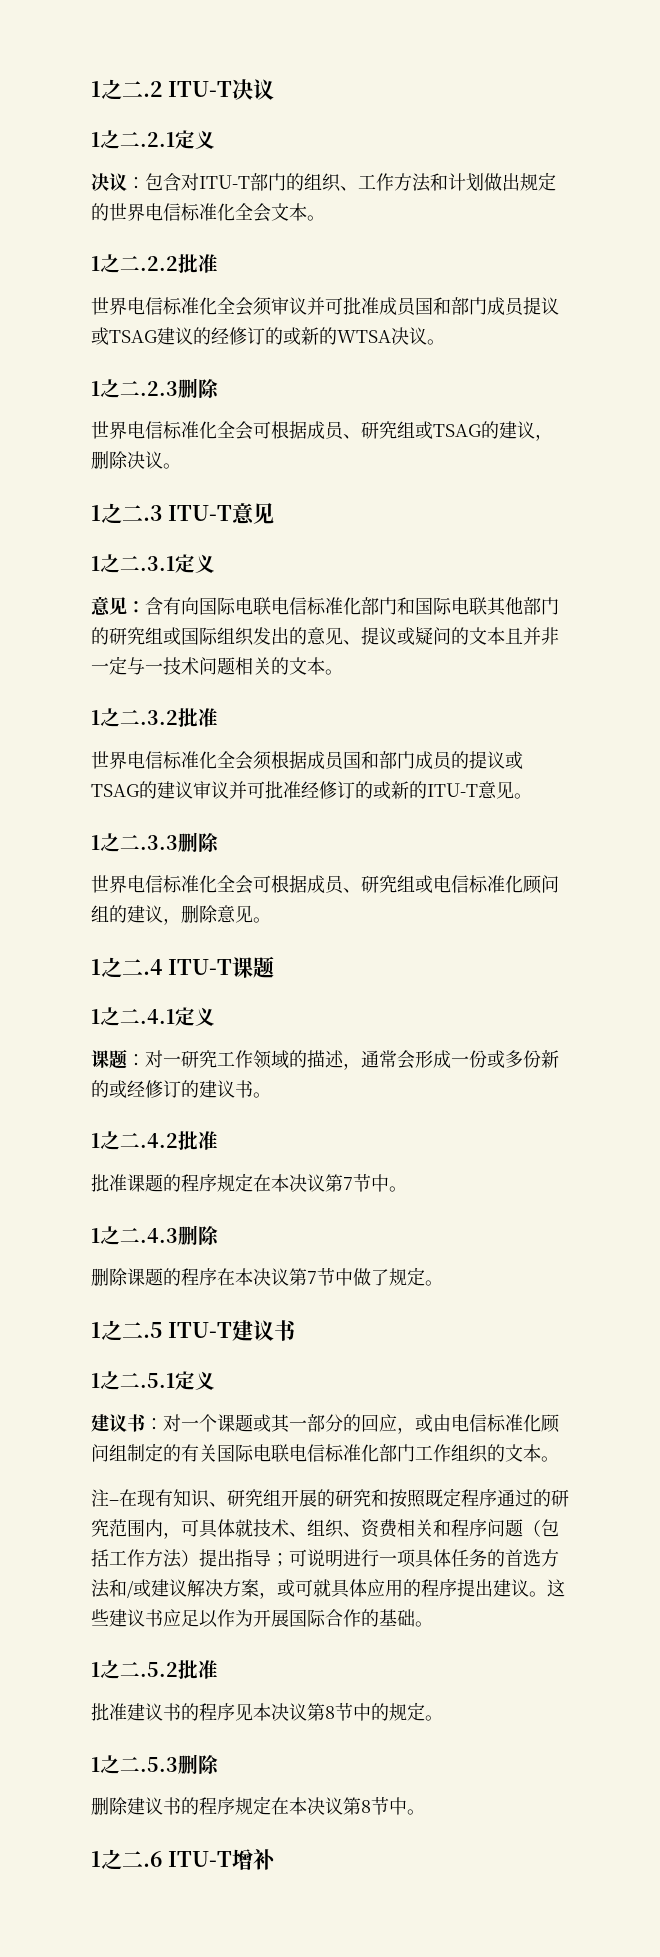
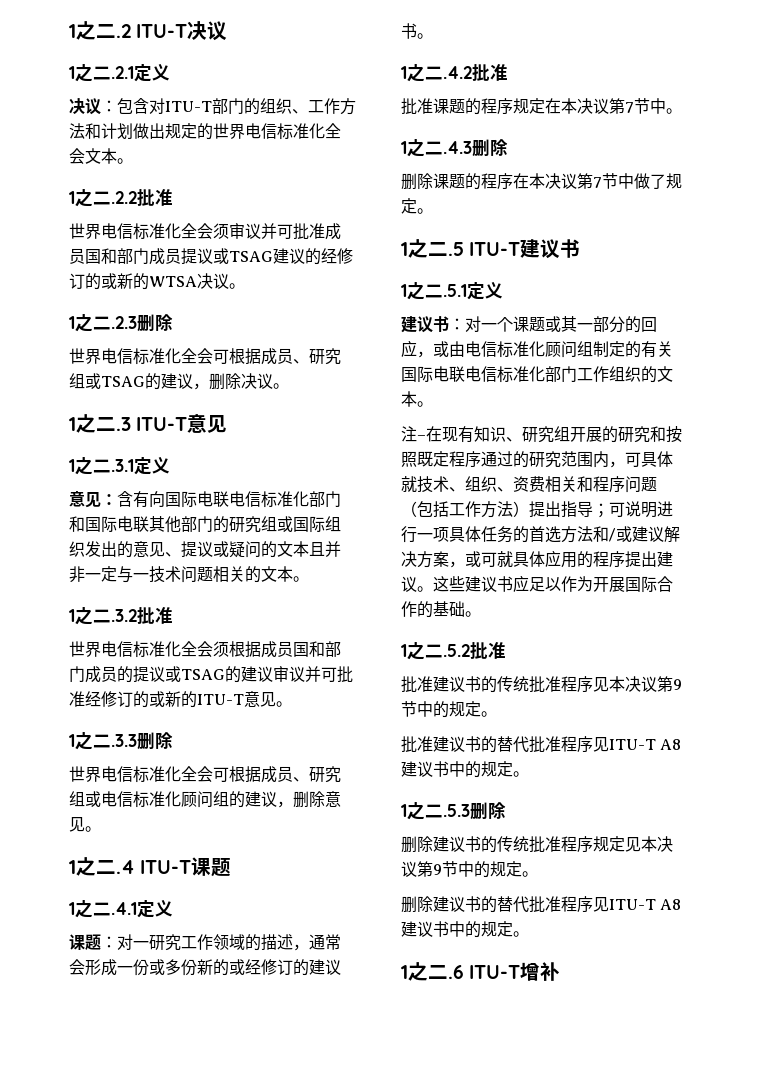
(199, 1712) none -> [497,676,561,693] 传统批准
[325,1702,443,1721] 8节中的规定。 -> [673,679,682,690] [401,701,497,718] [401,736,682,753] [401,761,529,778] 9节中的规定。 // 批准建议书的替代批准程序见ITU-T A8建议书中的规定。
[199,1796,407,1815] 程序规定在本决议第8节中 -> [497,836,673,853] [401,861,538,878] [401,896,682,913] [401,921,513,938] 传统批准程序规定见本决议第9节中的规定。 // 删除建议书的替代批准程序见ITU-T A8建议书中的规定

